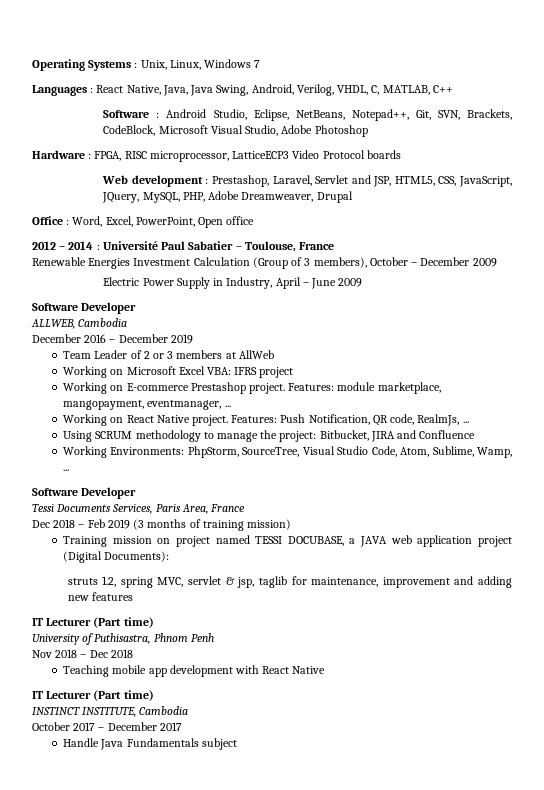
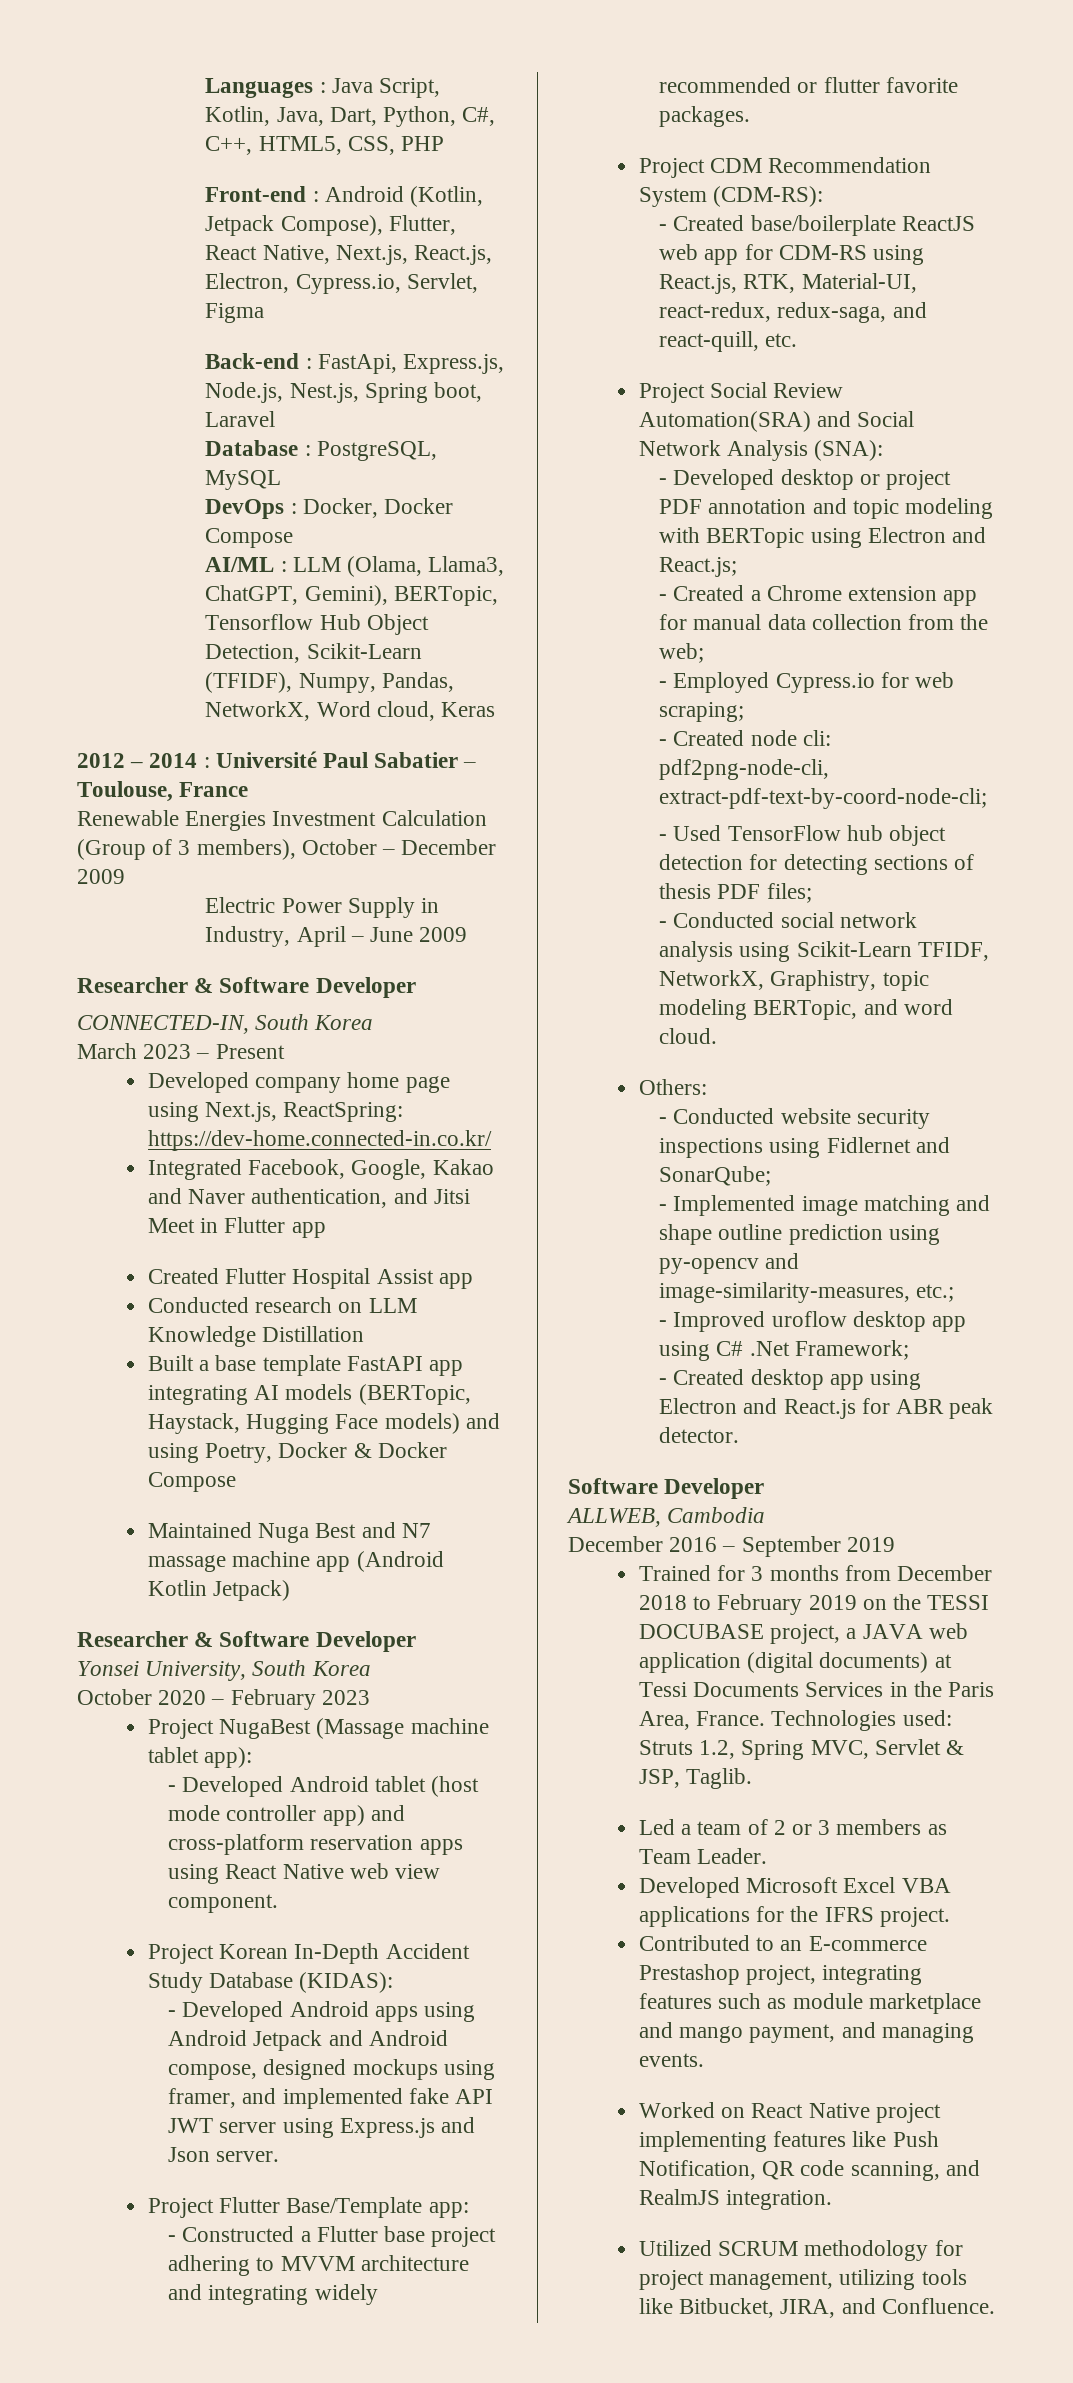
[32,59,261,71] [32,84,453,96] [103,109,512,121] [103,125,368,137] [32,150,401,162] [102,175,512,187] [102,191,353,203] [32,216,255,228] Operating Systems : Unix, Linux, Windows 7 // Languages : React Native, Java, Java Swing, Android, Verilog, VHDL, C, MATLAB, C++ // Software : Android Studio, Eclipse, NetBeans, Notepad++, Git, SVN, Brackets, CodeBlock, Microsoft Visual Studio, Adobe Photoshop // Hardware : FPGA, RISC microprocessor, LatticeECP3 Video Protocol boards // Web development : Prestashop, Laravel, Servlet and JSP, HTML5, CSS, JavaScript, JQuery, MySQL, PHP, Adobe Dreamweaver, Drupal // Office : Word, Excel, PowerPoint, Open office -> [205,78,441,98] [205,106,496,127] [205,136,445,155] [205,186,484,207] [205,215,456,236] [205,245,493,265] [205,273,478,294] [205,303,265,323] [205,353,505,374] [205,382,483,403] [205,411,276,427] [205,440,437,461] [205,470,282,490] [205,498,454,519] [205,528,294,548] [205,556,505,577] [205,585,498,606] [205,614,429,635] [205,643,422,663] [205,672,454,693] [205,701,496,721] Languages : Java Script, Kotlin, Java, Dart, Python, C#, C++, HTML5, CSS, PHP // Front-end : Android (Kotlin, Jetpack Compose), Flutter, React Native, Next.js, React.js, Electron, Cypress.io, Servlet, Figma // Back-end : FastApi, Express.js, Node.js, Nest.js, Spring boot, Laravel // Database : PostgreSQL, MySQL // DevOps : Docker, Docker Compose // AI/ML : LLM (Olama, Llama3, ChatGPT, Gemini), BERTopic, Tensorflow Hub Object Detection, Scikit-Learn (TFIDF), Numpy, Pandas, NetworkX, Word cloud, Keras
(363, 282) none -> [77,977,416,998] [77,1014,374,1034] [77,1043,285,1059] [147,1072,450,1093] [147,1102,404,1122] [147,1130,492,1151] [147,1159,494,1180] [147,1188,470,1208] [147,1217,326,1238] [147,1268,473,1289] [147,1297,417,1313] [147,1326,365,1347] [147,1355,463,1376] [147,1384,471,1405] [147,1413,500,1434] [147,1442,447,1463] [147,1472,236,1492] [147,1522,431,1543] [147,1551,444,1572] [147,1580,291,1601] [77,1631,416,1652] [77,1660,371,1681] [77,1689,370,1710] [147,1718,489,1739] [147,1747,253,1768] [168,1776,480,1797] [168,1805,405,1826] [168,1834,463,1855] [168,1863,441,1884] [168,1894,279,1913] [147,1943,470,1964] [147,1972,394,1993] [168,2001,476,2022] [168,2030,448,2051] [168,2059,495,2080] [168,2088,494,2109] [168,2117,476,2138] [168,2147,280,2162] [147,2197,469,2218] [168,2226,497,2247] [168,2255,469,2276] [168,2284,378,2305] [659,77,958,93] [659,106,751,127] [638,157,932,178] [638,186,824,207] [659,215,975,236] [659,244,925,265] [659,273,917,294] [659,302,927,323] [659,331,798,352] [638,382,844,403] [638,411,915,432] [638,440,884,461] [659,469,952,490] [659,498,994,519] [659,527,987,548] [659,557,738,577] [659,585,978,606] [659,614,989,630] [659,643,705,663] [659,672,955,693] [659,702,745,722] [659,730,831,746] [659,759,830,780] [659,788,988,809] [659,825,947,846] [659,854,975,875] [659,883,812,903] [659,912,917,928] [659,941,989,962] [659,970,929,991] [659,999,953,1020] [659,1028,718,1044] [638,1079,707,1095] [659,1108,930,1129] [659,1137,950,1158] [659,1166,772,1186] [659,1195,991,1216] [659,1224,940,1245] [659,1253,800,1274] [659,1282,955,1303] [659,1311,967,1332] [659,1340,909,1361] [659,1369,922,1390] [659,1398,994,1419] [659,1427,740,1443] // Researcher & Software Developer // CONNECTED-IN, South Korea // March 2023 – Present // Developed company home page using Next.js, ReactSpring: https://dev-home.connected-in.co.kr/ // Integrated Facebook, Google, Kakao and Naver authentication, and Jitsi Meet in Flutter app // Created Flutter Hospital Assist app // Conducted research on LLM Knowledge Distillation // Built a base template FastAPI app integrating AI models (BERTopic, Haystack, Hugging Face models) and using Poetry, Docker & Docker Compose // Maintained Nuga Best and N7 massage machine app (Android Kotlin Jetpack) // Researcher & Software Developer // Yonsei University, South Korea // October 2020 – February 2023 // Project NugaBest (Massage machine tablet app): // - Developed Android tablet (host mode controller app) and cross-platform reservation apps using React Native web view component. // Project Korean In-Depth Accident Study Database (KIDAS): // - Developed Android apps using Android Jetpack and Android compose, designed mockups using framer, and implemented fake API JWT server using Express.js and Json server. // Project Flutter Base/Template app: // - Constructed a Flutter base project adhering to MVVM architecture and integrating widely recommended or flutter favorite packages. // Project CDM Recommendation System (CDM-RS): // - Created base/boilerplate ReactJS web app for CDM-RS using React.js, RTK, Material-UI, react-redux, redux-saga, and react-quill, etc. // Project Social Review Automation(SRA) and Social Network Analysis (SNA): // - Developed desktop or project PDF annotation and topic modeling with BERTopic using Electron and React.js; // - Created a Chrome extension app for manual data collection from the web; // - Employed Cypress.io for web scraping; // - Created node cli: pdf2png-node-cli, extract-pdf-text-by-coord-node-cli; // - Used TensorFlow hub object detection for detecting sections of thesis PDF files; // - Conducted social network analysis using Scikit-Learn TFIDF, NetworkX, Graphistry, topic modeling BERTopic, and word cloud. // Others: // - Conducted website security inspections using Fidlernet and SonarQube; // - Implemented image matching and shape outline prediction using py-opencv and image-similarity-measures, etc.; // - Improved uroflow desktop app using C# .Net Framework; // - Created desktop app using Electron and React.js for ABR peak detector.
[118,334,168,343] December -> [741,1536,841,1557] September
[63,350,128,359] Team Leader -> [638,1565,992,1581] [638,1594,990,1615] [638,1623,968,1644] [638,1652,952,1673] [638,1681,994,1697] [638,1710,952,1731] [638,1739,964,1760] [638,1768,753,1789] [638,1819,742,1835] Trained for 3 months from December 2018 to February 2019 on the TESSI DOCUBASE project, a JAVA web application (digital documents) at Tessi Documents Services in the Paris Area, France. Technologies used: Struts 1.2, Spring MVC, Servlet & JSP, Taglib. // Led a team
[225,350,274,359] [63,366,294,378] [63,382,441,394] [63,400,231,410] [63,414,469,426] [63,430,476,442] [63,446,512,458] [63,469,70,471] [32,487,137,499] [32,504,246,514] [32,519,292,531] [63,535,512,547] [63,551,170,563] [67,576,512,588] [67,592,133,601] [32,617,154,628] [32,633,214,645] [32,649,133,658] [63,665,326,677] [32,690,154,701] [32,706,189,717] [32,722,182,731] [63,738,237,750] at AllWeb // Working on Microsoft Excel VBA: IFRS project // Working on E-commerce Prestashop project. Features: module marketplace, mangopayment, eventmanager, ... // Working on React Native project. Features: Push Notification, QR code, RealmJs, ... // Using SCRUM methodology to manage the project: Bitbucket, JIRA and Confluence // Working Environments: PhpStorm, SourceTree, Visual Studio Code, Atom, Sublime, Wamp, ... // Software Developer // Tessi Documents Services, Paris Area, France // Dec 2018 – Feb 2019 (3 months of training mission) // Training mission on project named TESSI DOCUBASE, a JAVA web application project (Digital Documents): // struts 1.2, spring MVC, servlet & jsp, taglib for maintenance, improvement and adding new features // IT Lecturer (Part time) // University of Puthisastra, Phnom Penh // Nov 2018 – Dec 2018 // Teaching mobile app development with React Native // IT Lecturer (Part time) // INSTINCT INSTITUTE, Cambodia // October 2017 – December 2017 // Handle Java Fundamentals subject -> [927,1824,947,1835] [638,1848,768,1864] [638,1877,951,1898] [638,1906,950,1927] [638,1935,927,1951] [638,1964,923,1985] [638,1993,981,2014] [638,2022,974,2043] [638,2053,704,2067] [638,2102,941,2123] [638,2131,939,2152] [638,2160,980,2181] [638,2189,833,2210] [638,2240,963,2261] [638,2269,967,2290] [638,2298,995,2318] as Team Leader. // Developed Microsoft Excel VBA applications for the IFRS project. // Contributed to an E-commerce Prestashop project, integrating features such as module marketplace and mango payment, and managing events. // Worked on React Native project implementing features like Push Notification, QR code scanning, and RealmJS integration. // Utilized SCRUM methodology for project management, utilizing tools like Bitbucket, JIRA, and Confluence.

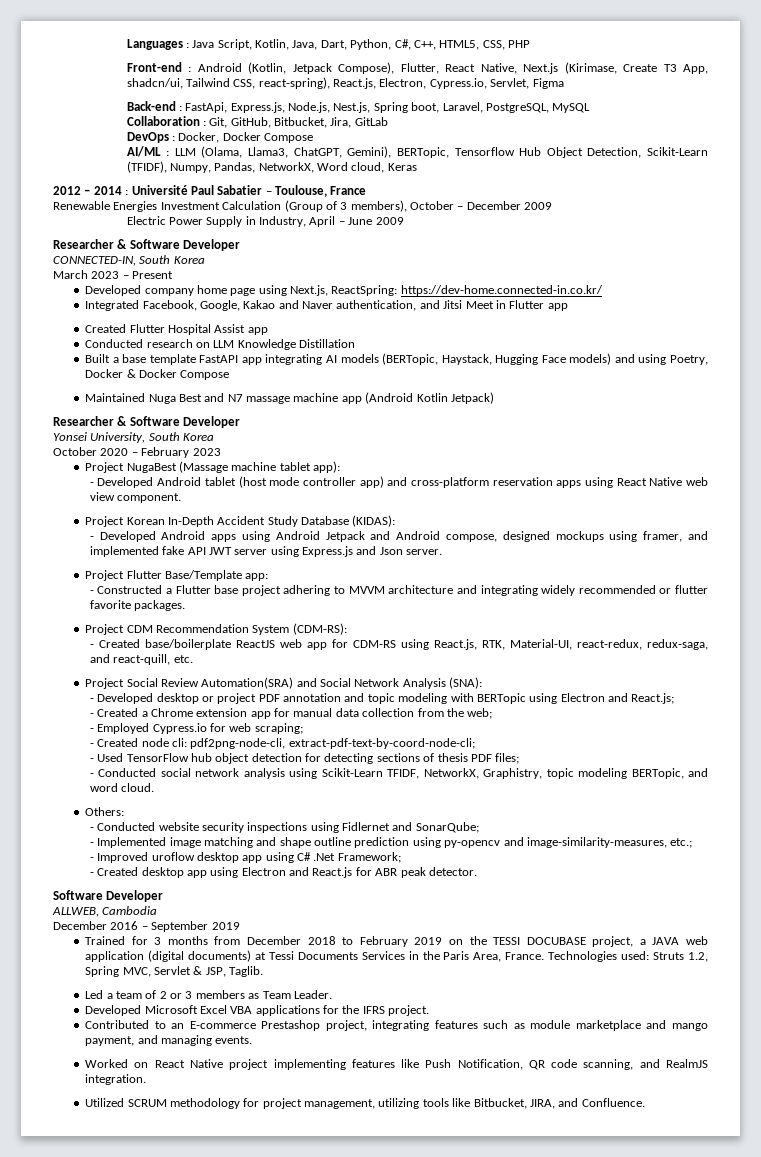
[335,245,408,265] Next.js, -> [523,62,708,74] [126,77,330,89] Next.js (Kirimase, Create T3 App, shadcn/ui, Tailwind CSS, react-spring),
[205,411,276,427] [205,440,311,456] Laravel // Database : -> [442,102,483,113] Laravel,
(282, 480) none -> [126,116,388,128] // Collaboration : Git, GitHub, Bitbucket, Jira, GitLab

